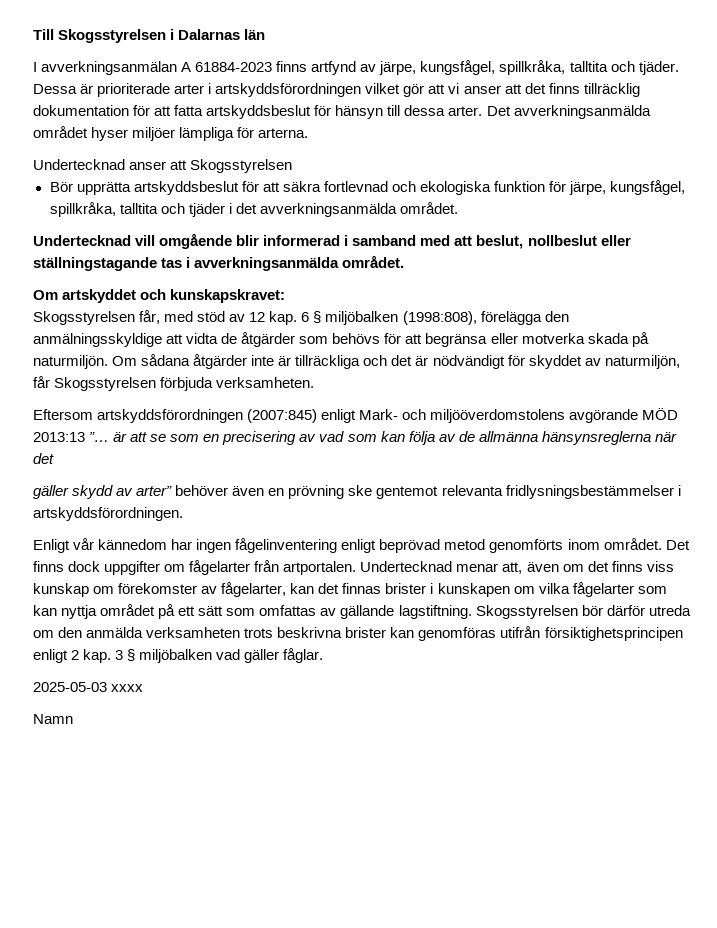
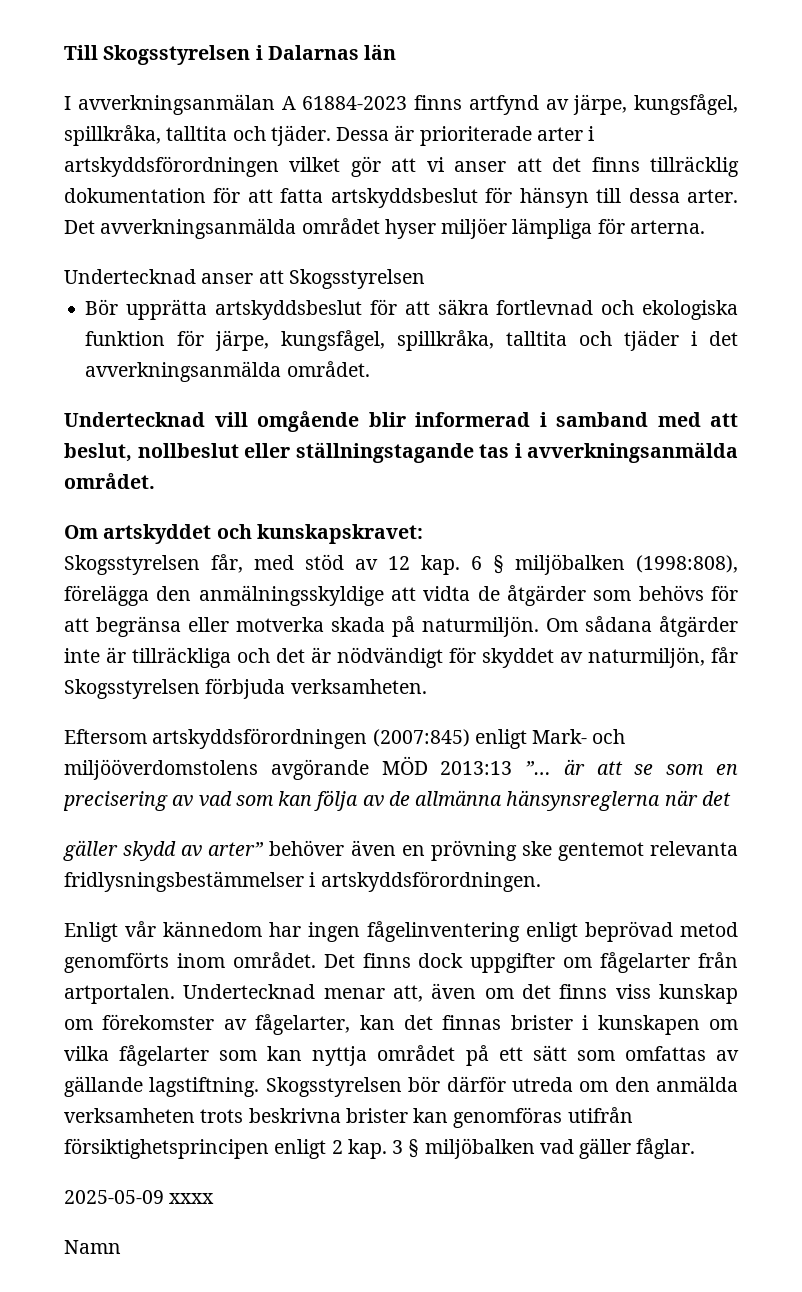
[33,682,107,692] 2025-05-03 -> [64,1190,164,1204] 2025-05-09

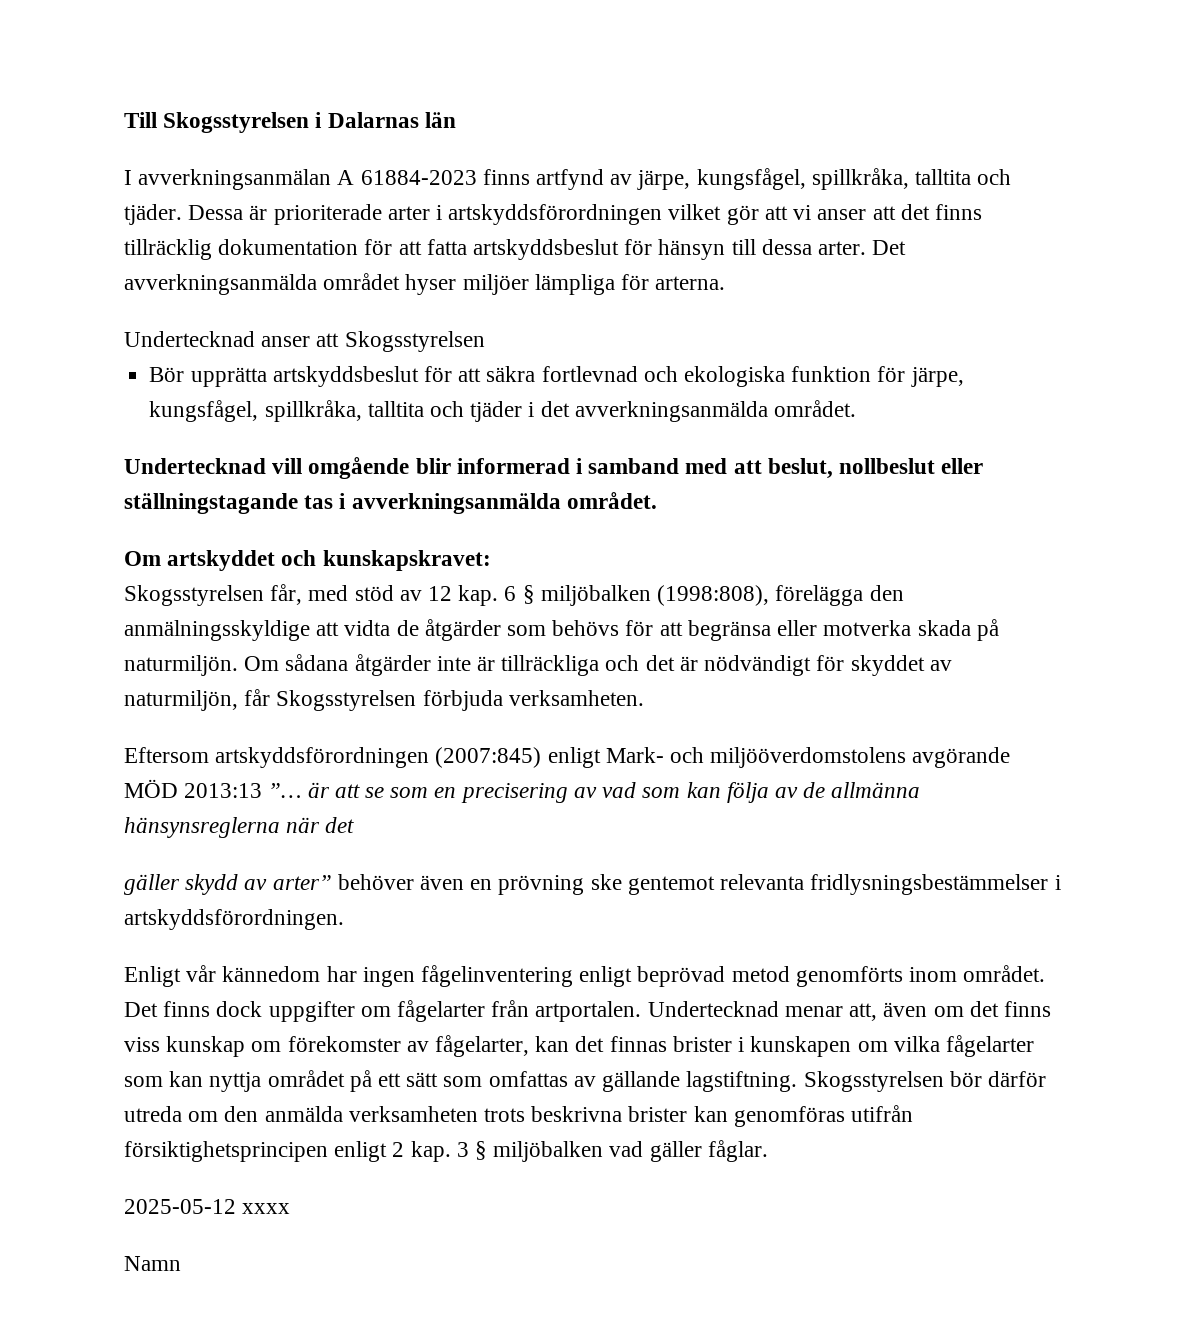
[64,1190,164,1204] 2025-05-09 -> [124,1199,236,1214] 2025-05-12

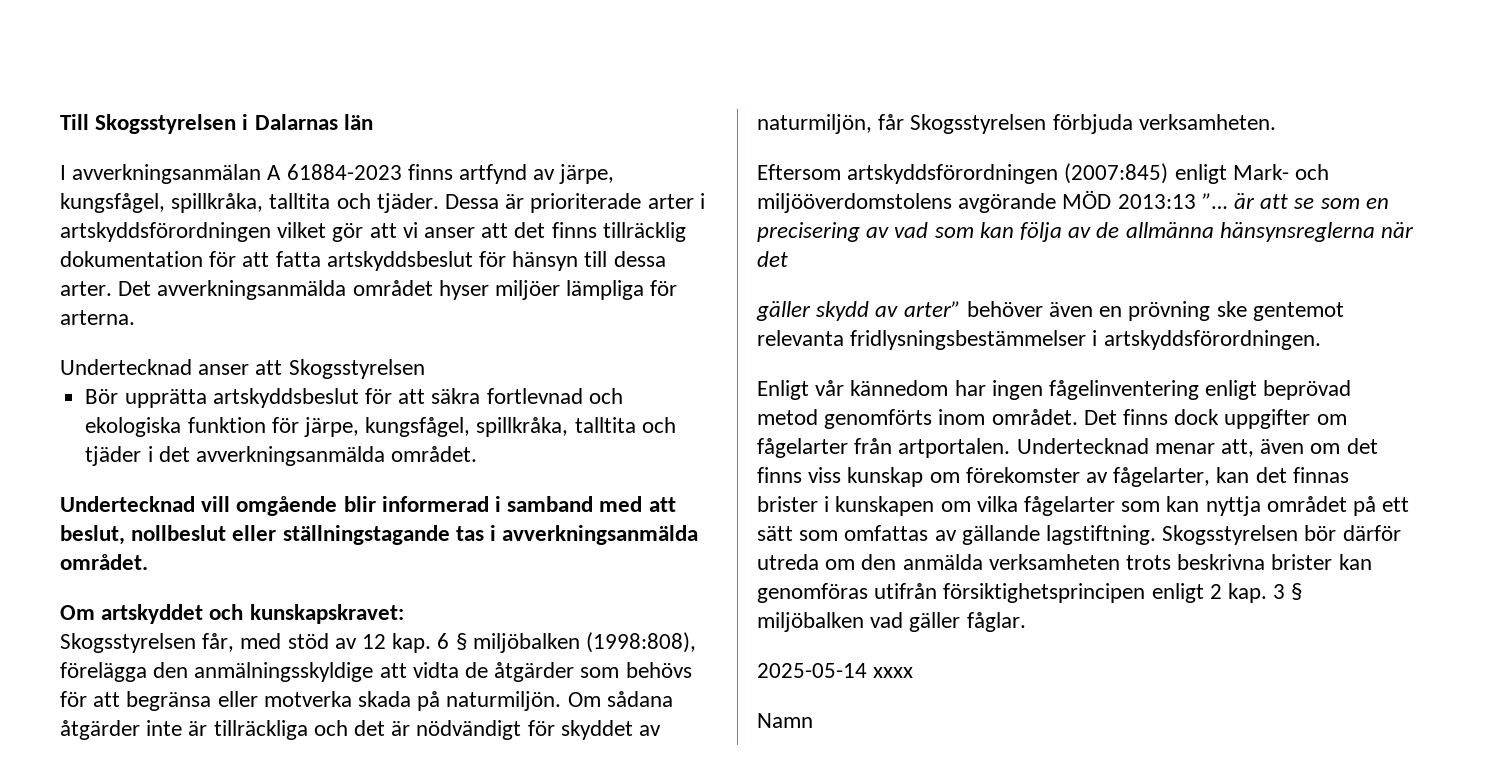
[124,1199,236,1214] 2025-05-12 -> [757,663,867,678] 2025-05-14

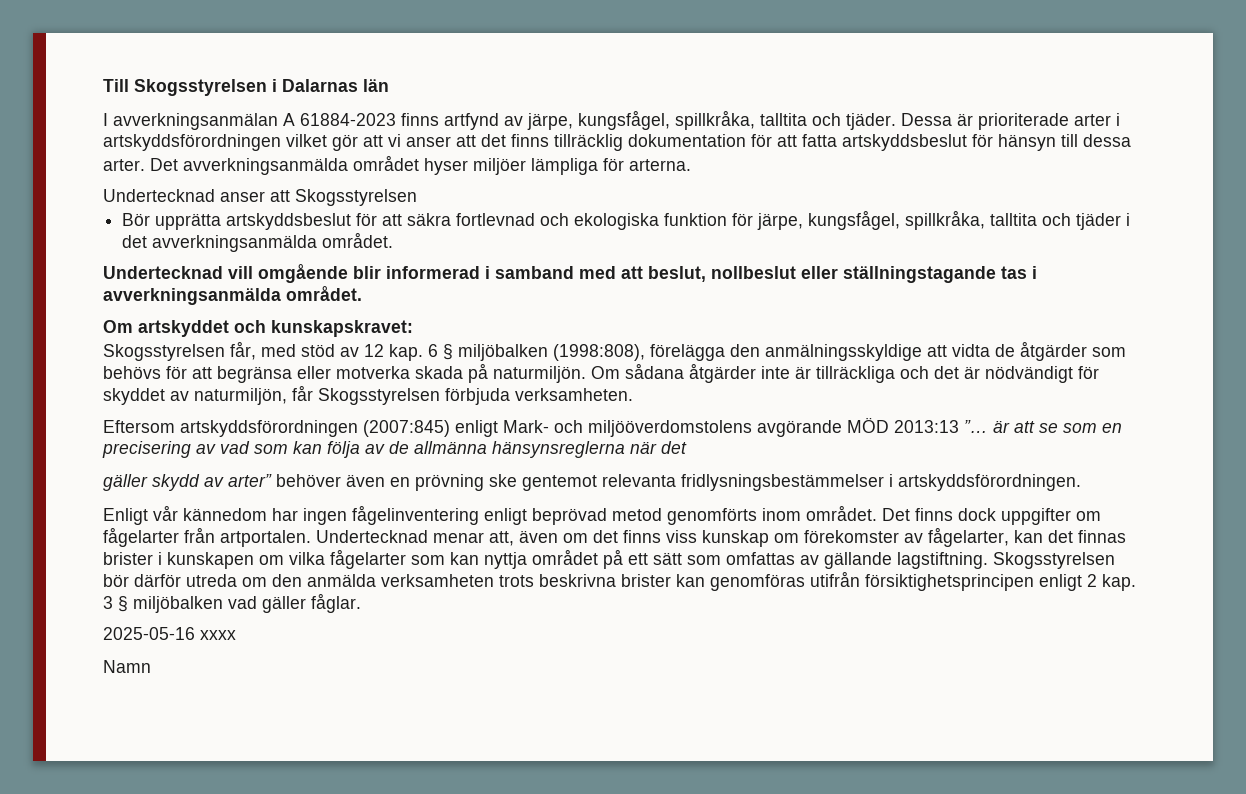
[757,663,867,678] 2025-05-14 -> [103,627,195,640] 2025-05-16

